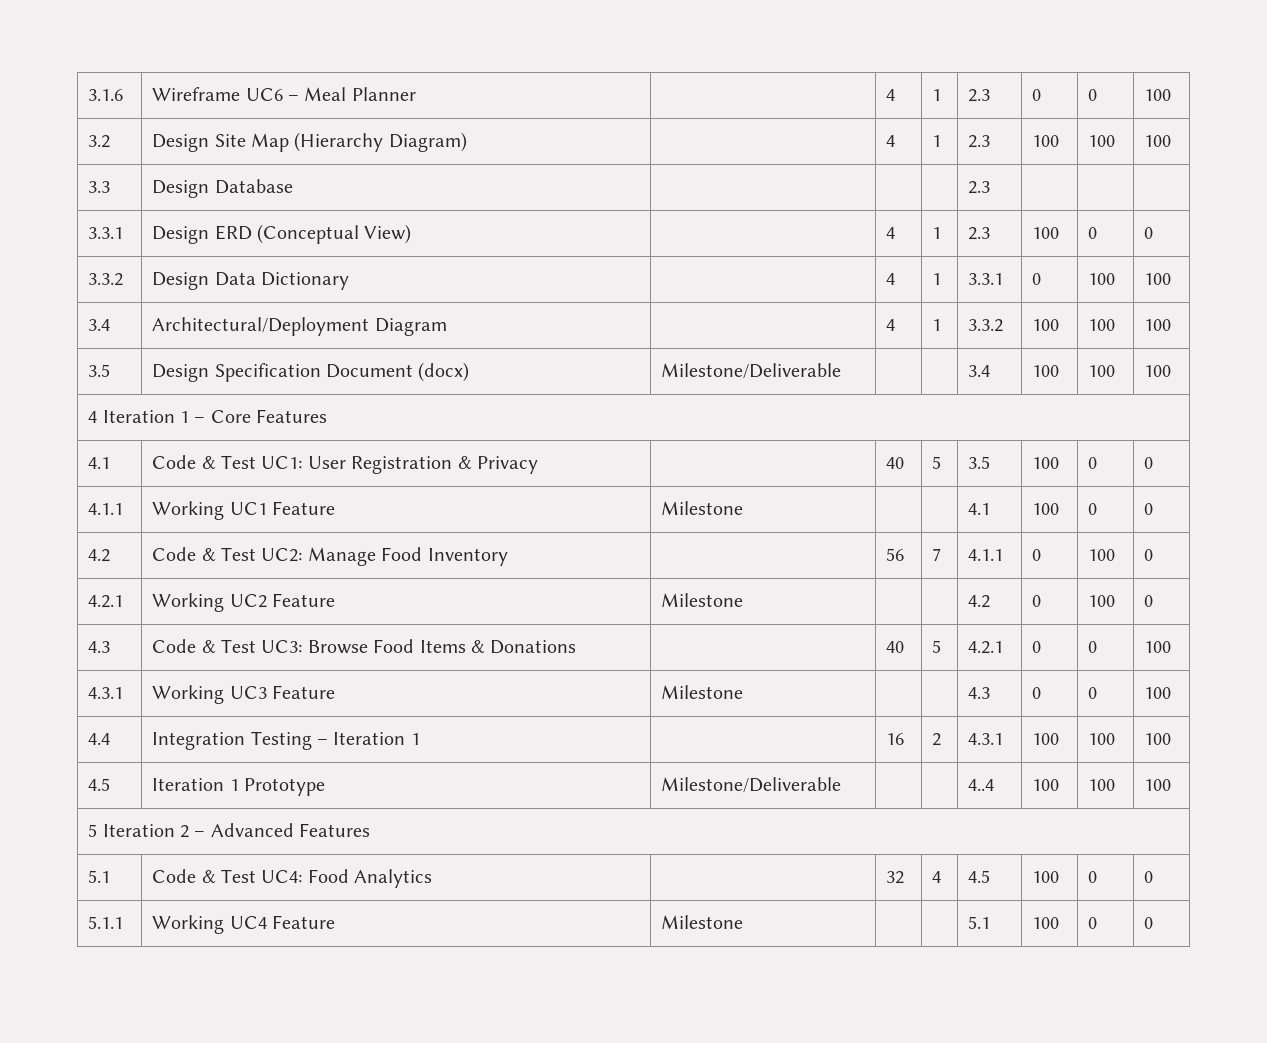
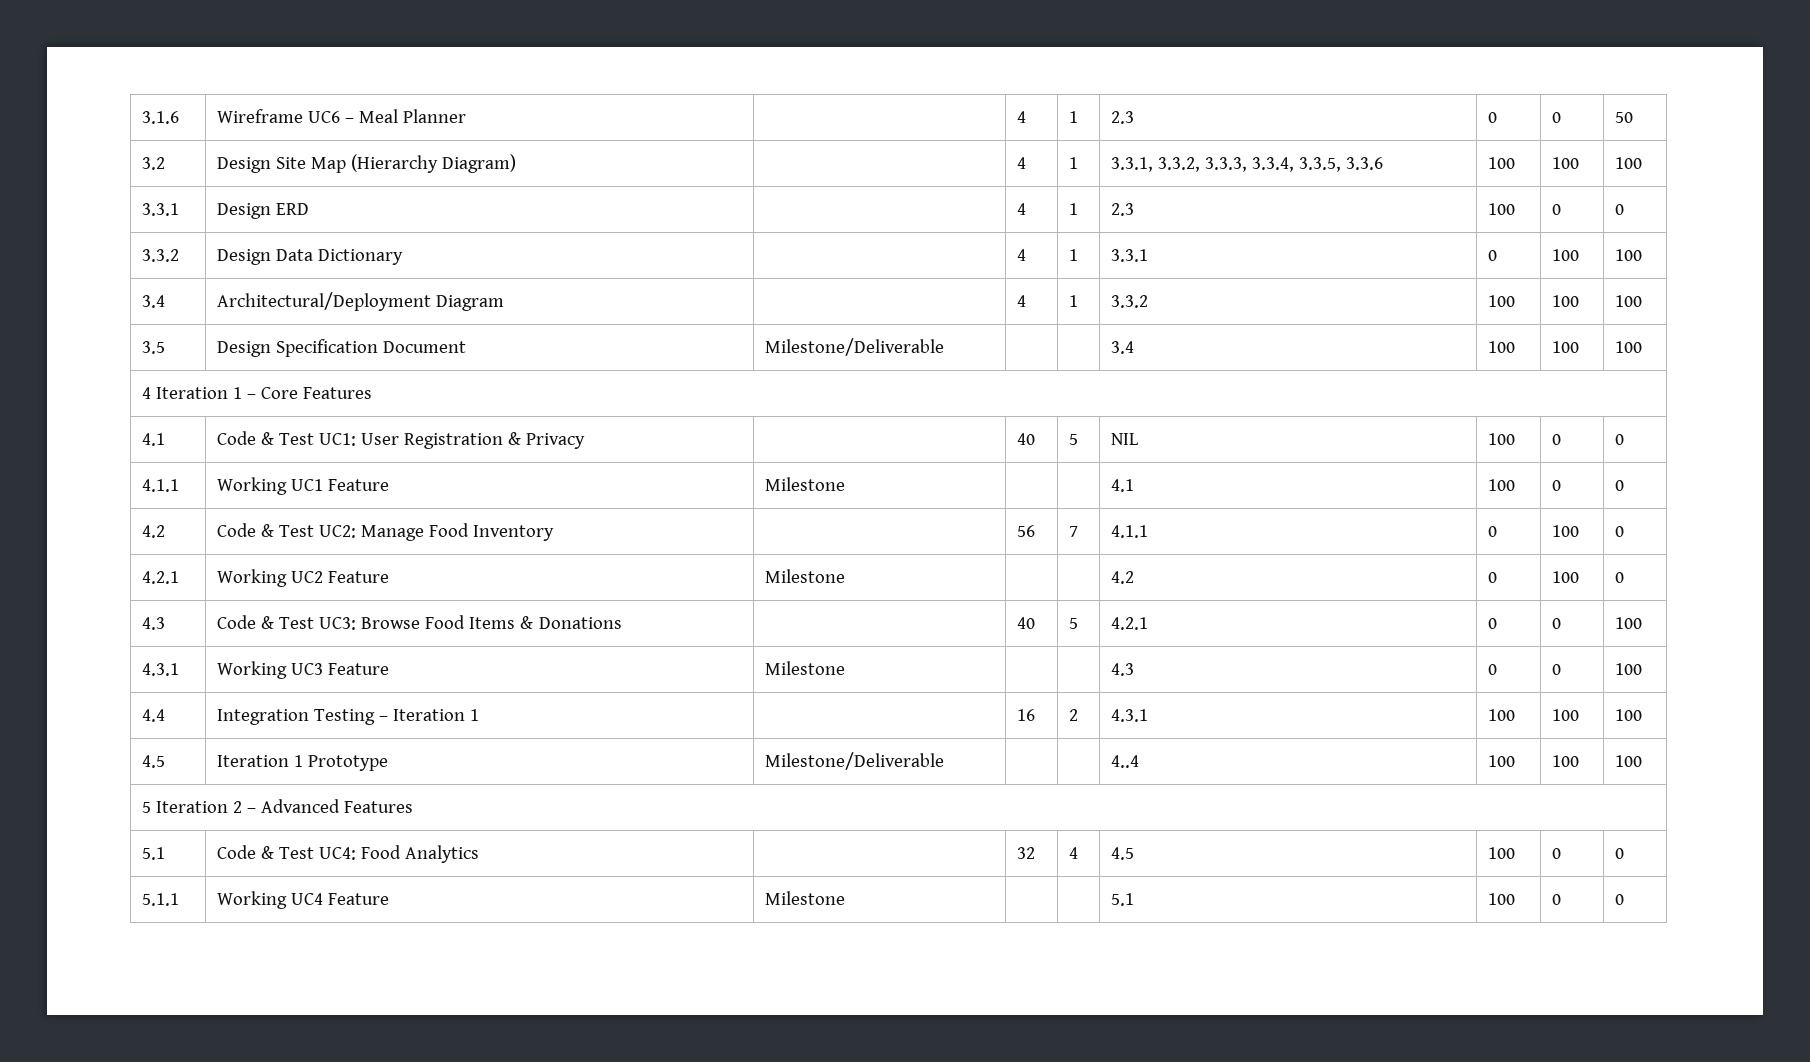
[1144,89,1172,101] 100 -> [1614,112,1633,123] 50
[968,135,991,148] [1032,135,1060,147] [1088,135,1116,147] [1144,135,1172,147] [88,181,111,193] [152,179,293,198] [968,181,991,194] 2.3 | 100 | 100 | 100 // 3.3 | Design Database | | | | 2.3 | | | -> [1110,157,1384,172] [1487,157,1515,169] [1551,157,1579,169] [1614,157,1642,169] 3.3.1, 3.3.2, 3.3.3, 3.3.4, 3.3.5, 3.3.6 | 100 | 100 | 100
[257,224,412,244] (Conceptual View) -> (309, 209) none
[418,362,470,382] (docx) -> (466, 347) none
[968,456,991,469] 3.5 -> [1110,433,1138,445] NIL

